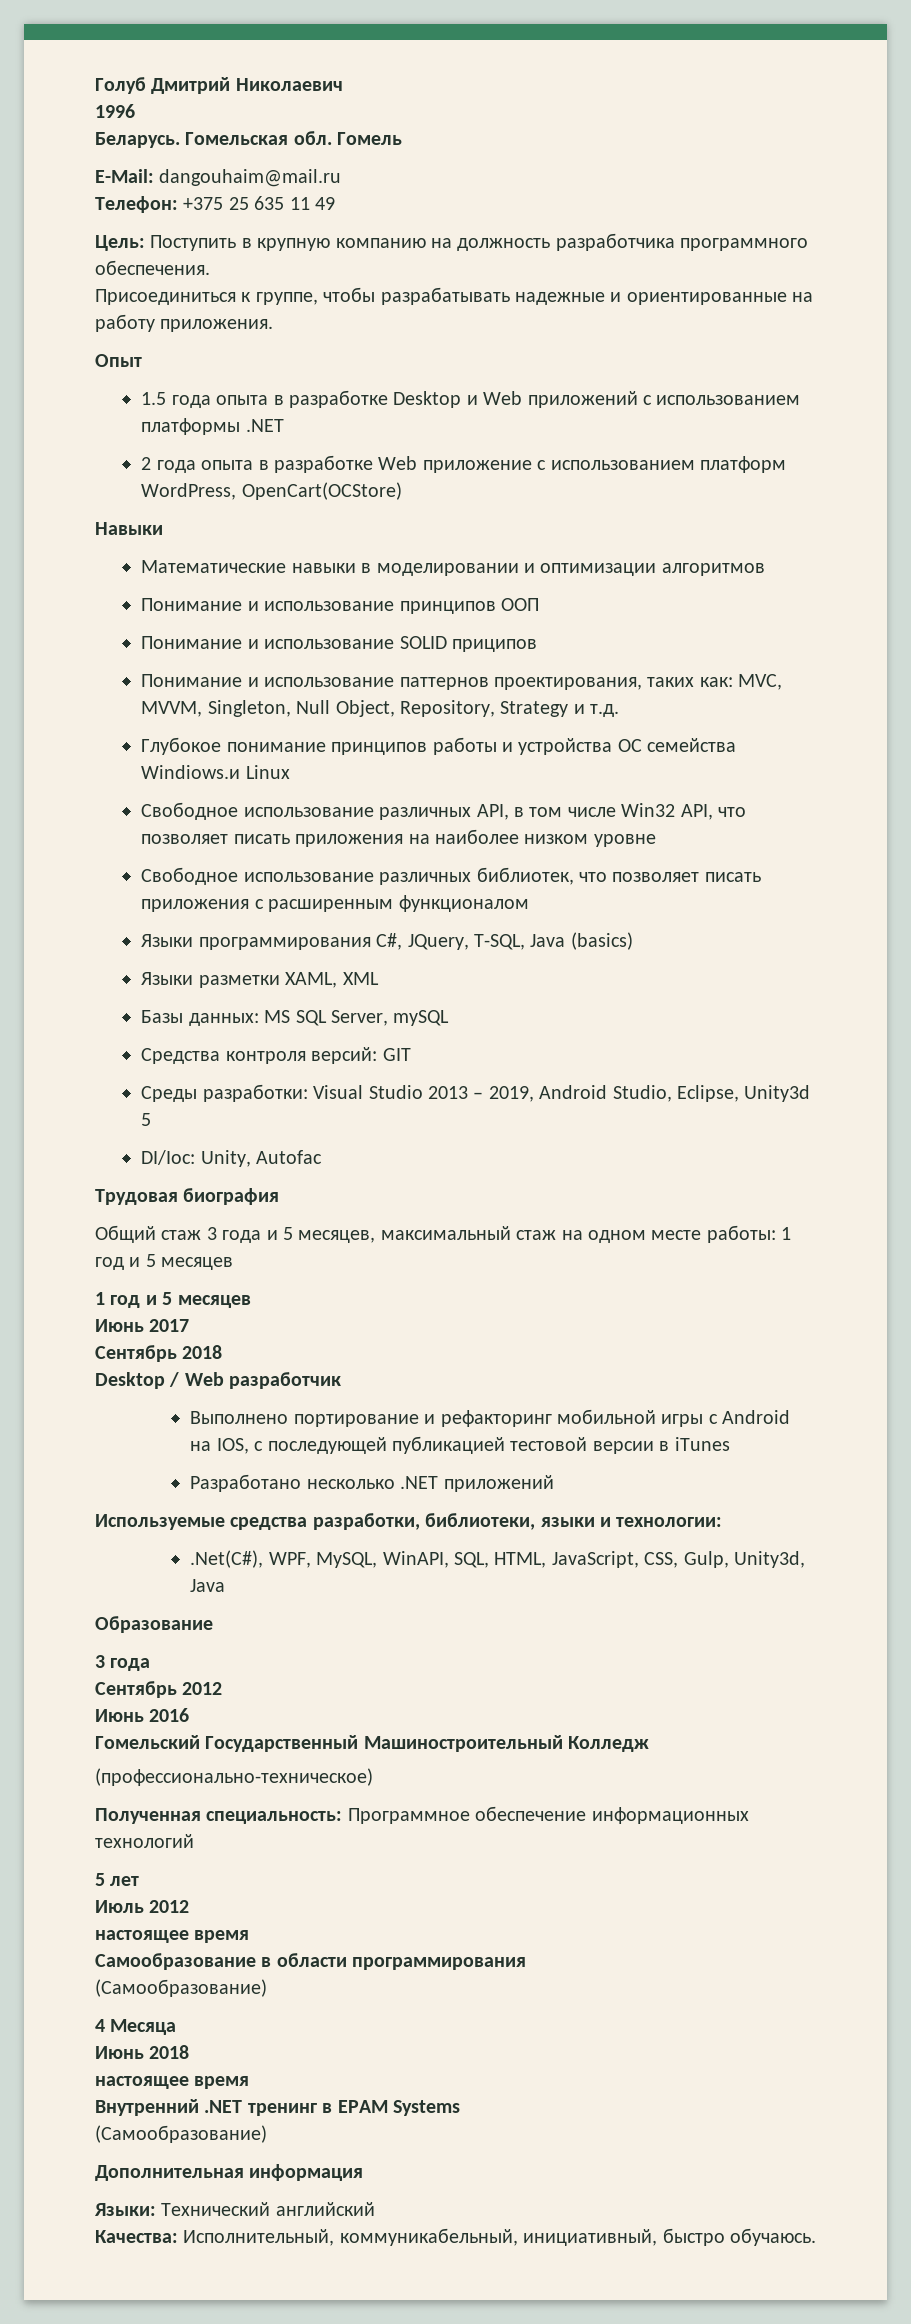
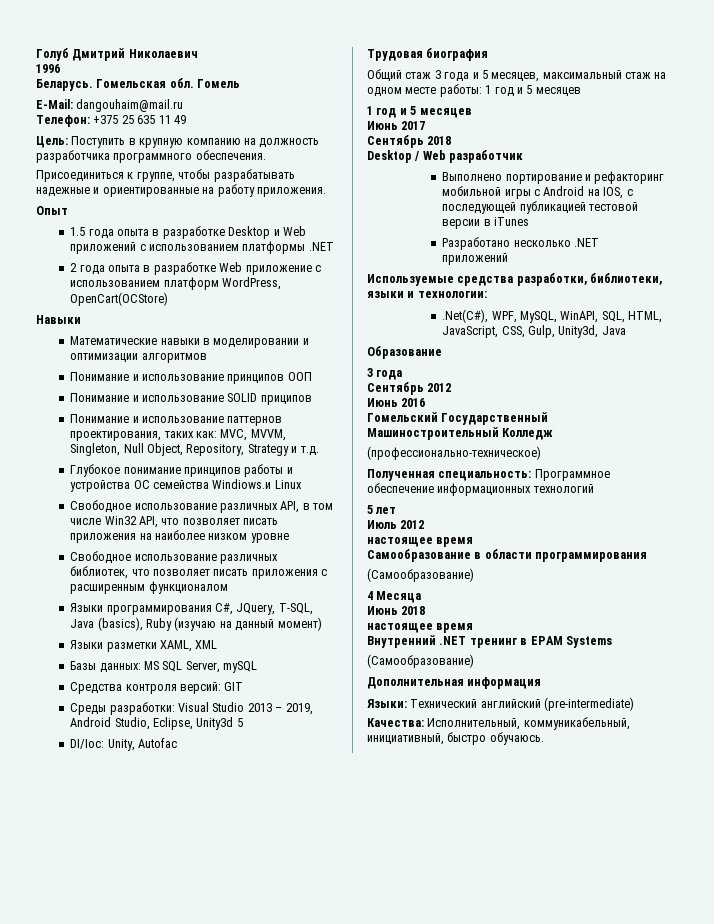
[570,932,633,950] (basics) -> [97,617,322,631] (basics), Ruby (изучаю на данный момент)
(375, 2209) none -> [544,697,635,711] (pre-intermediate)

